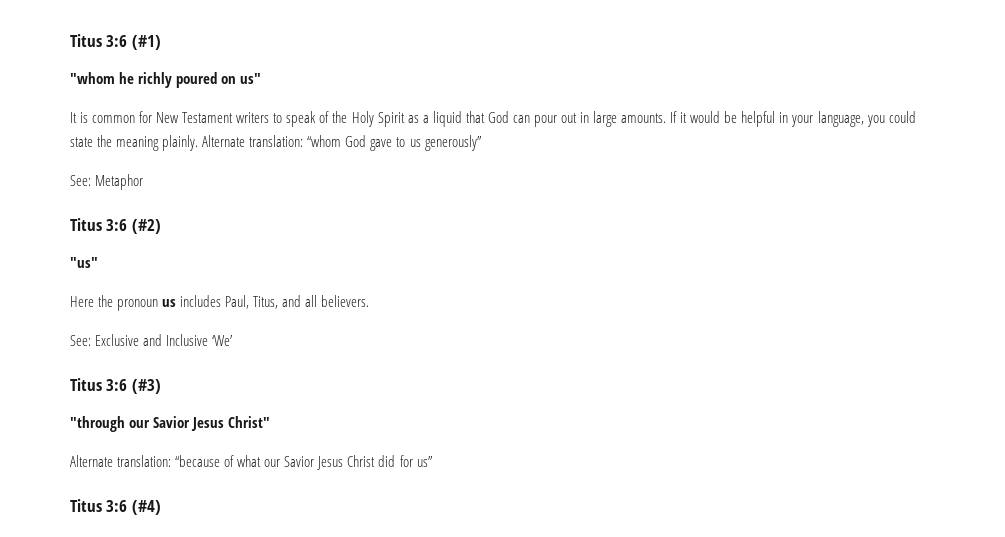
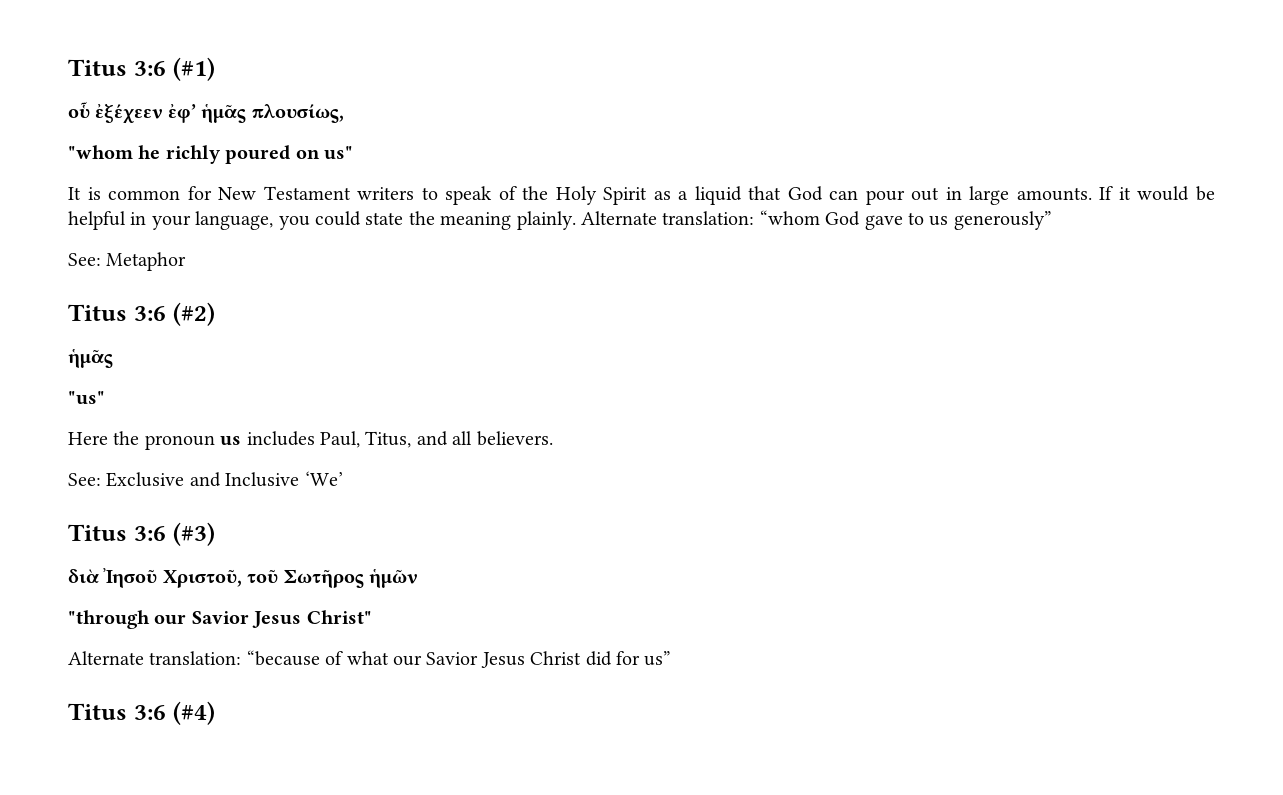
(161, 42) none -> [68,101,344,124] // οὗ ἐξέχεεν ἐφ’ ἡμᾶς πλουσίως,
(161, 226) none -> [68,349,113,368] // ἡμᾶς
(161, 386) none -> [68,568,417,588] // διὰ Ἰησοῦ Χριστοῦ, τοῦ Σωτῆρος ἡμῶν

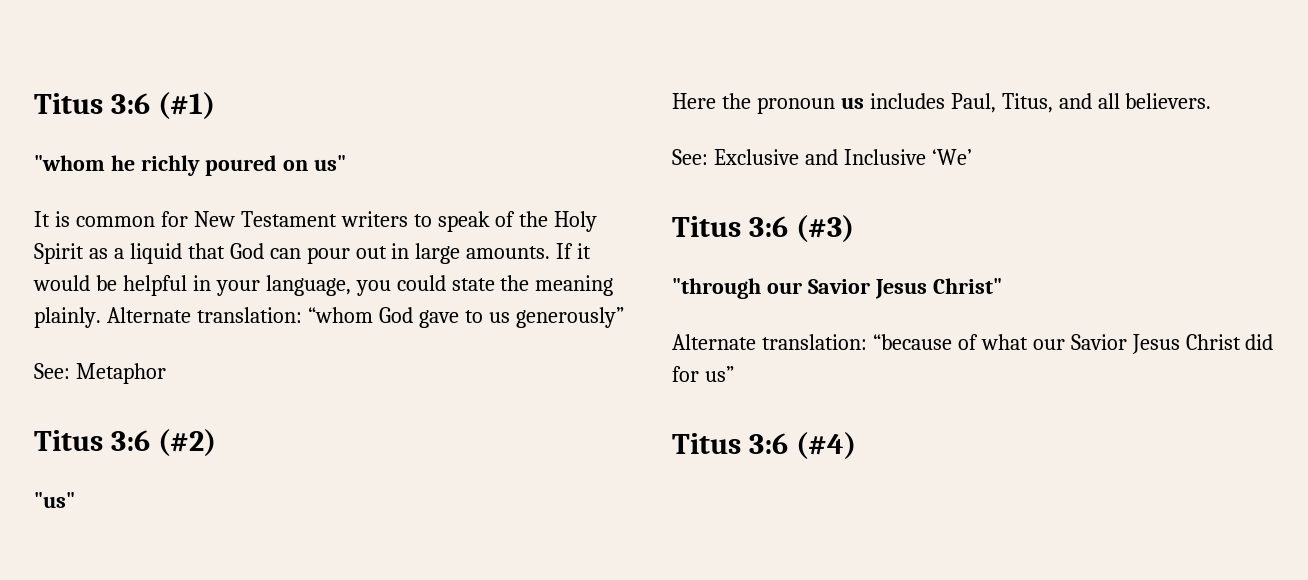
[68,101,344,124] // οὗ ἐξέχεεν ἐφ’ ἡμᾶς πλουσίως, -> (215, 105) none
[68,349,113,368] // ἡμᾶς -> (216, 442) none
[68,568,417,588] // διὰ Ἰησοῦ Χριστοῦ, τοῦ Σωτῆρος ἡμῶν -> (854, 228) none

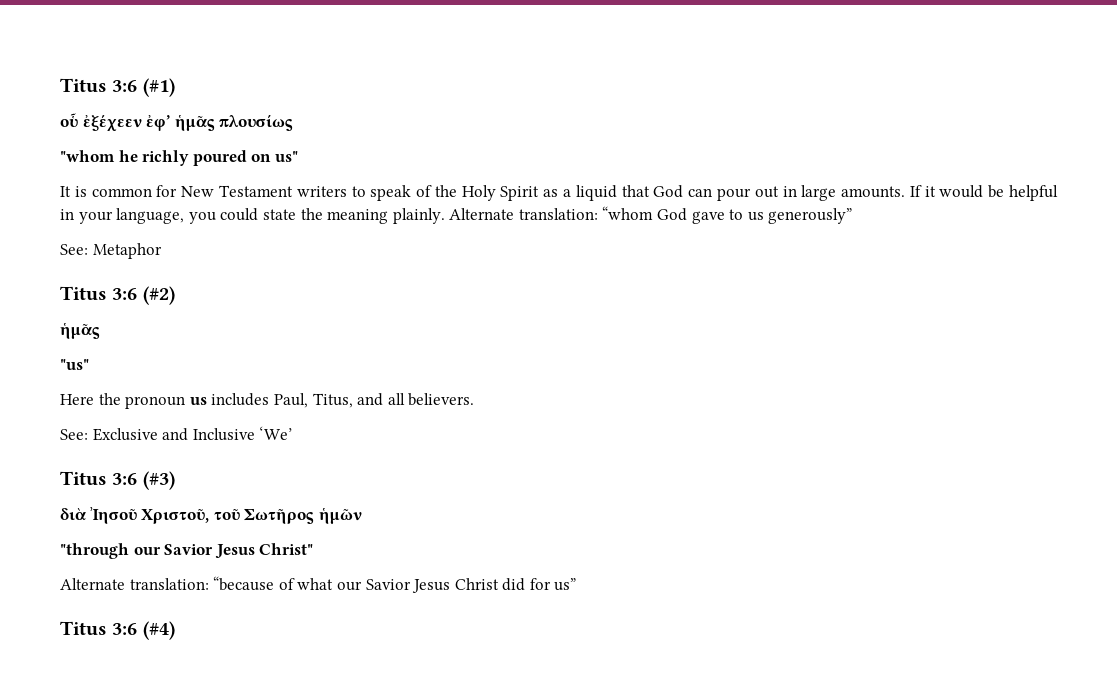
(215, 105) none -> [60,113,294,132] // οὗ ἐξέχεεν ἐφ’ ἡμᾶς πλουσίως
(216, 442) none -> [60,323,100,339] // ἡμᾶς
(854, 228) none -> [60,507,362,524] // διὰ Ἰησοῦ Χριστοῦ, τοῦ Σωτῆρος ἡμῶν

